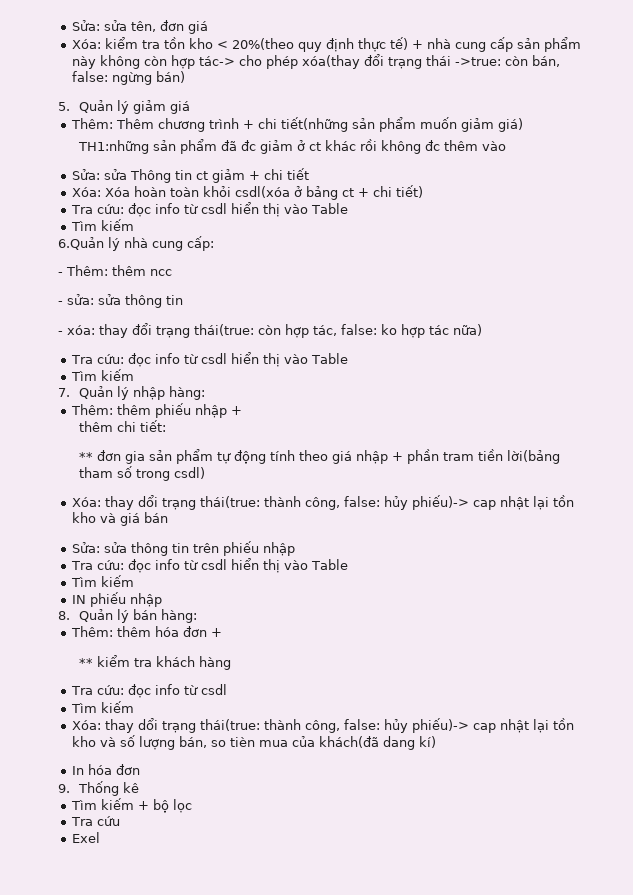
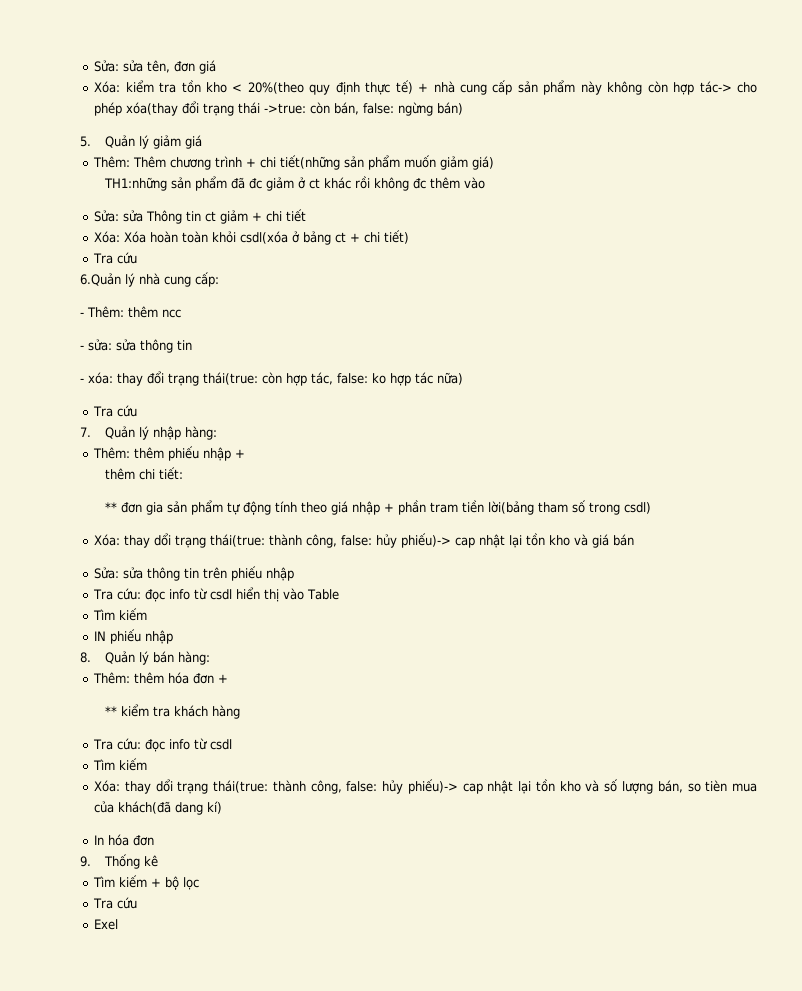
[97,202,349,217] [71,219,135,231] cứu: đọc info từ csdl hiển thị vào Table // Tìm kiếm -> [117,252,138,264] cứu
[97,352,349,367] [71,369,135,381] cứu: đọc info từ csdl hiển thị vào Table // Tìm kiếm -> [117,405,138,417] cứu

